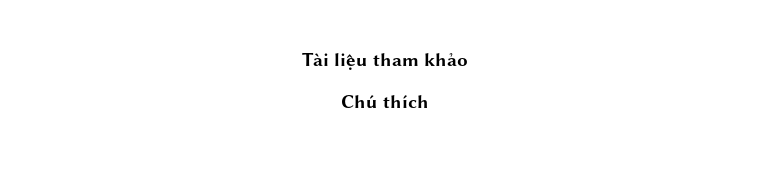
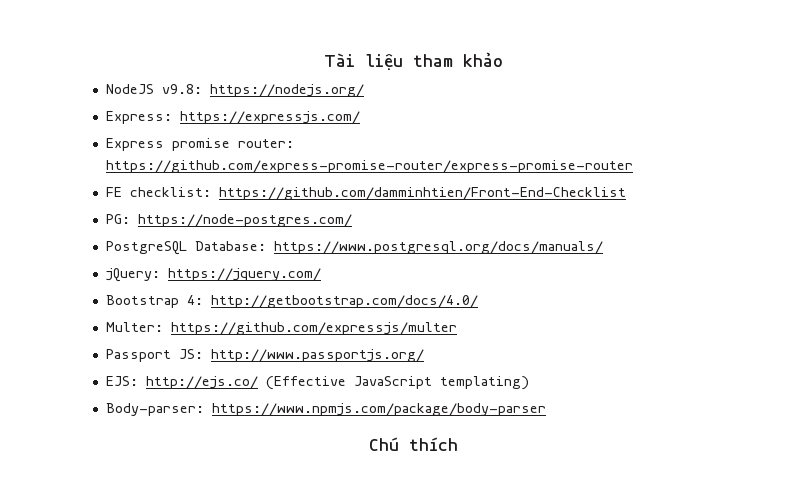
(468, 59) none -> [105,84,364,97] [105,111,360,124] [105,138,294,151] [105,160,633,173] [105,187,626,200] [105,214,352,227] [105,241,603,255] [105,268,321,282] [105,295,478,308] [105,322,457,335] [105,349,424,362] [105,376,529,390] [105,403,546,416] // NodeJS v9.8: https://nodejs.org/ // Express: https://expressjs.com/ // Express promise router: https://github.com/express-promise-router/express-promise-router // FE checklist: https://github.com/damminhtien/Front-End-Checklist // PG: https://node-postgres.com/ // PostgreSQL Database: https://www.postgresql.org/docs/manuals/ // jQuery: https://jquery.com/ // Bootstrap 4: http://getbootstrap.com/docs/4.0/ // Multer: https://github.com/expressjs/multer // Passport JS: http://www.passportjs.org/ // EJS: http://ejs.co/ (Effective JavaScript templating) // Body-parser: https://www.npmjs.com/package/body-parser

